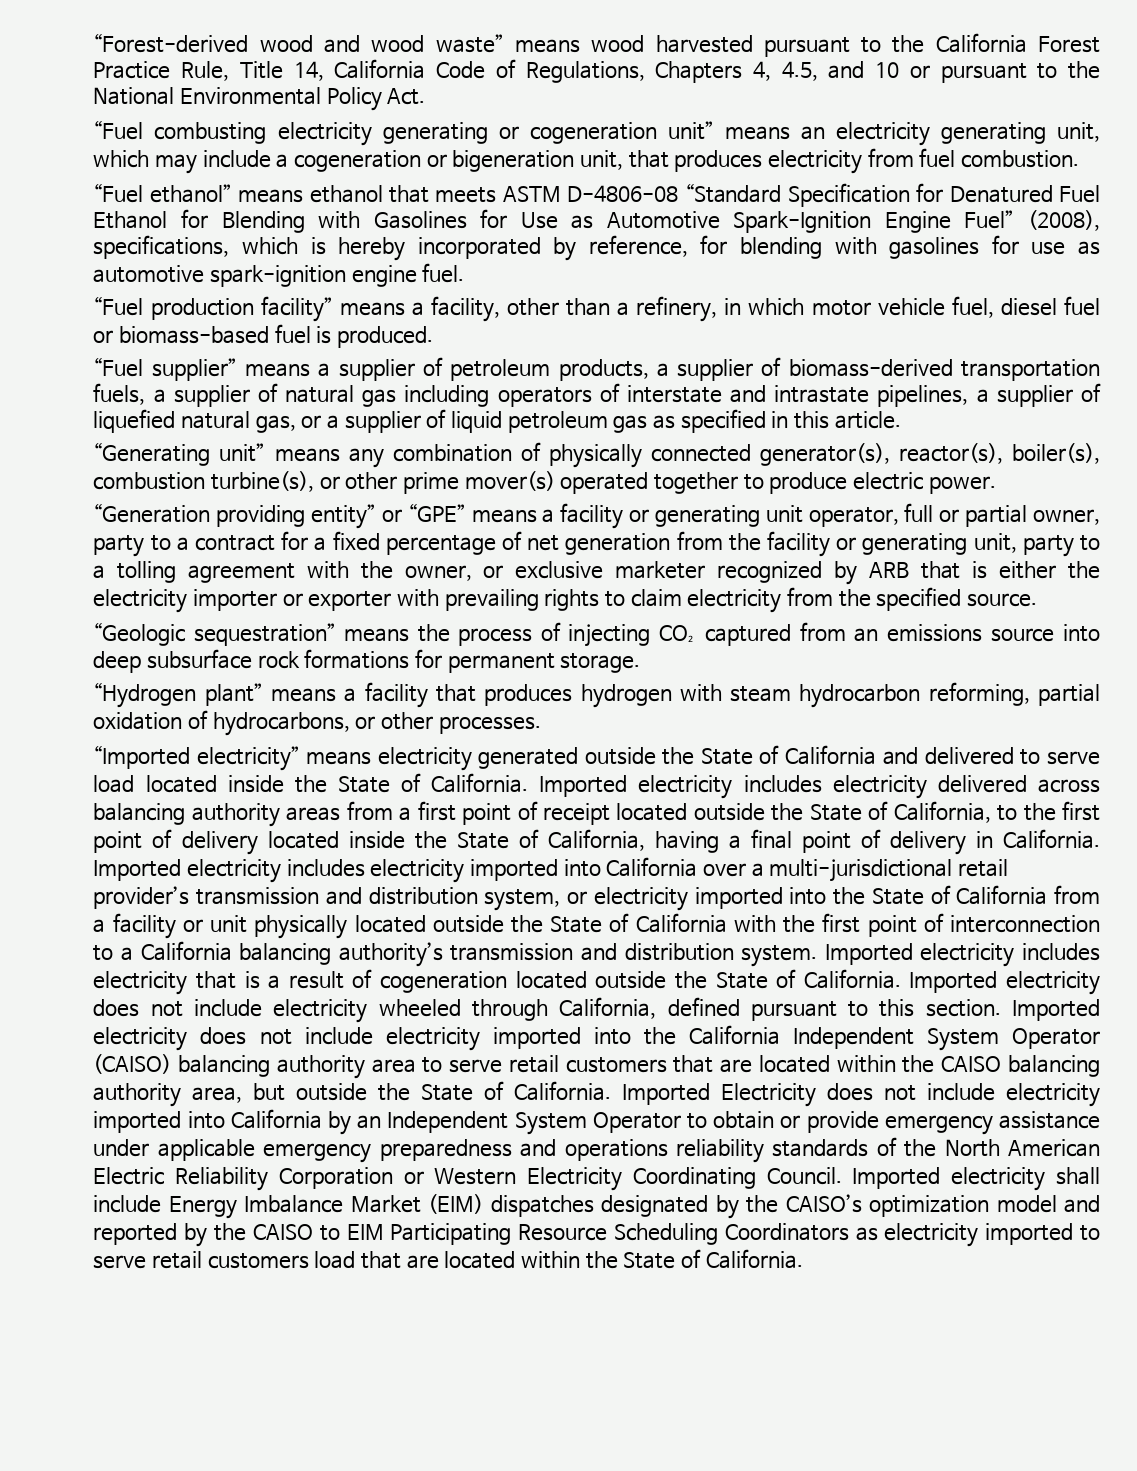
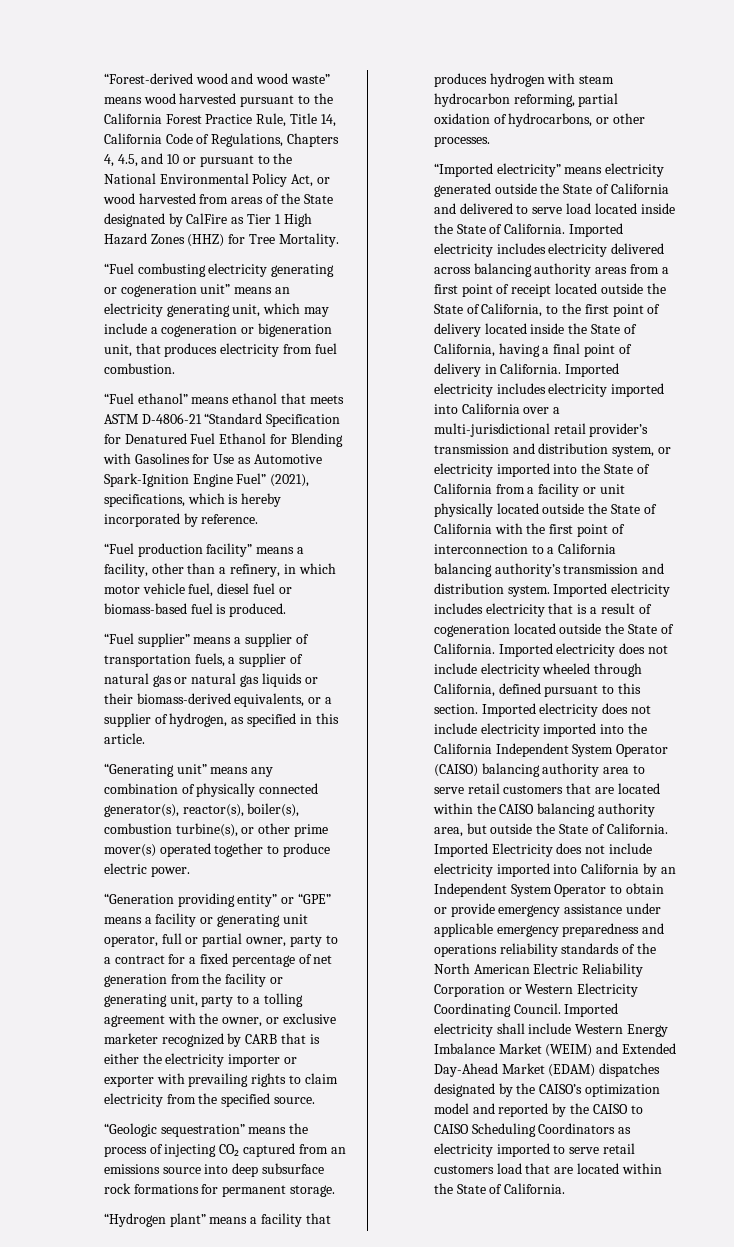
[387,88,426,105] Act. -> [291,174,330,187] [102,193,333,204] [103,213,312,227] [103,233,339,247] Act, or wood harvested from areas of the State designated by CalFire as Tier 1 High Hazard Zones (HHZ) for Tree Mortality.
[567,185,679,202] D-4806-08 -> [141,413,202,424] D-4806-21
[1028,210,1100,231] (2008), -> [270,474,310,487] (2021),
[588,235,1101,259] [93,263,465,287] reference, for blending with gasolines for use as automotive spark-ignition engine fuel. -> [201,514,259,524] reference.
[450,357,953,381] petroleum products, a supplier of biomass-derived -> (309, 639) none
[404,383,1101,407] [93,409,296,433] including operators of interstate and intrastate pipelines, a supplier of liquefied natural gas, -> [174,673,318,687] [103,693,305,707] or natural gas liquids or their biomass-derived equivalents,
[451,411,648,433] liquid petroleum gas -> [169,713,228,727] hydrogen,
[868,562,909,578] ARB -> [245,1034,278,1044] CARB
(162, 1204) none -> [575,1024,624,1034] Western
[428,1194,484,1214] (EIM) -> [545,1043,676,1057] [433,1063,596,1077] (WEIM) and Extended Day-Ahead Market (EDAM)
[346,1223,608,1245] EIM Participating Resource -> [433,1124,469,1134] CAISO

